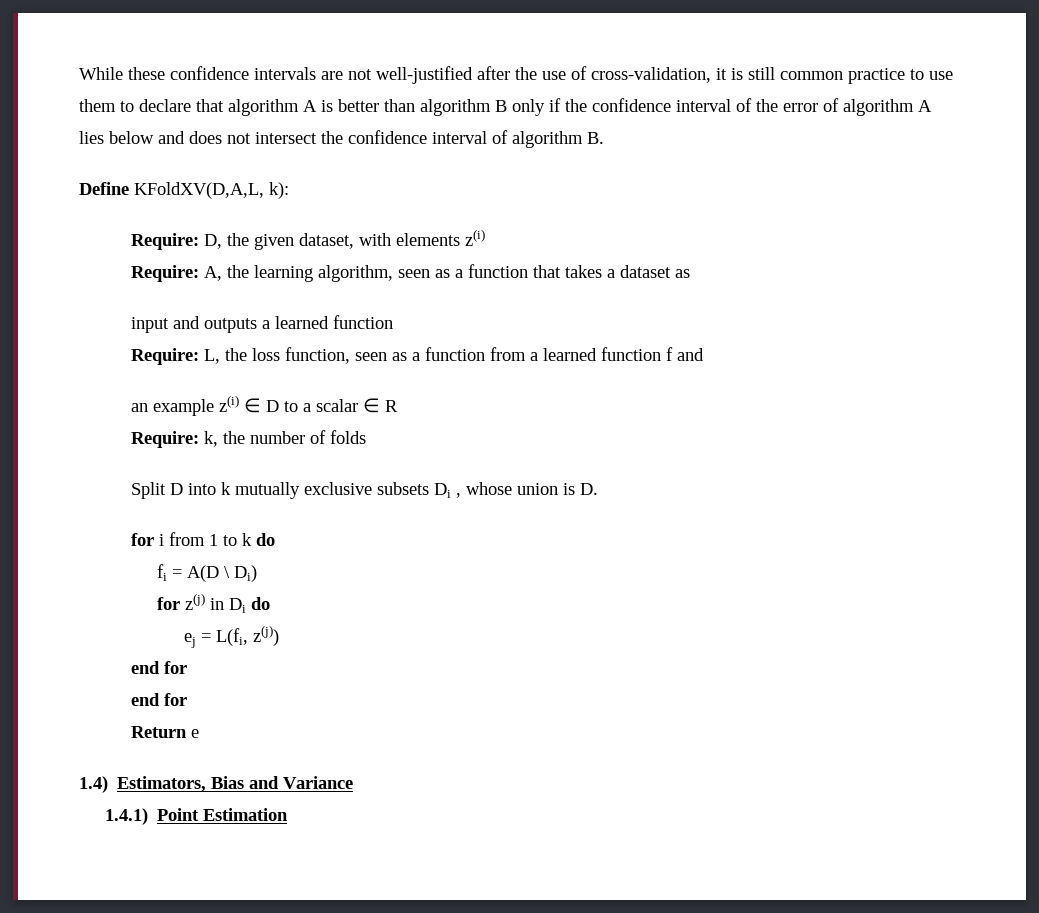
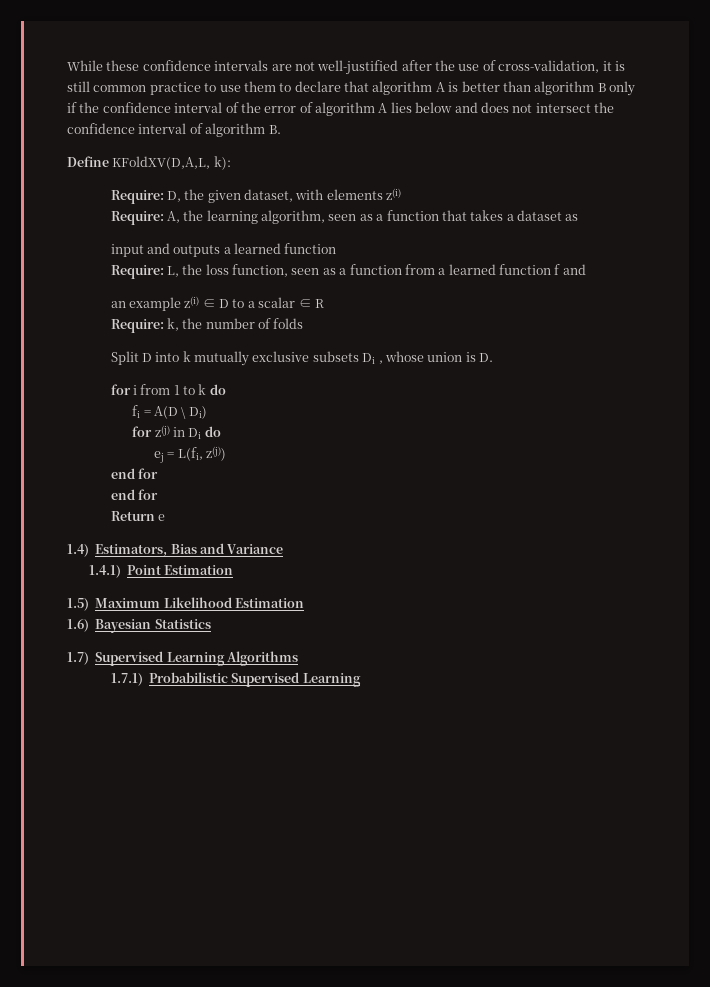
(289, 814) none -> [67,597,304,611] [67,619,211,633] [67,651,298,666] [110,672,361,687] // 1.5) Maximum Likelihood Estimation // 1.6) Bayesian Statistics // 1.7) Supervised Learning Algorithms // 1.7.1) Probabilistic Supervised Learning

